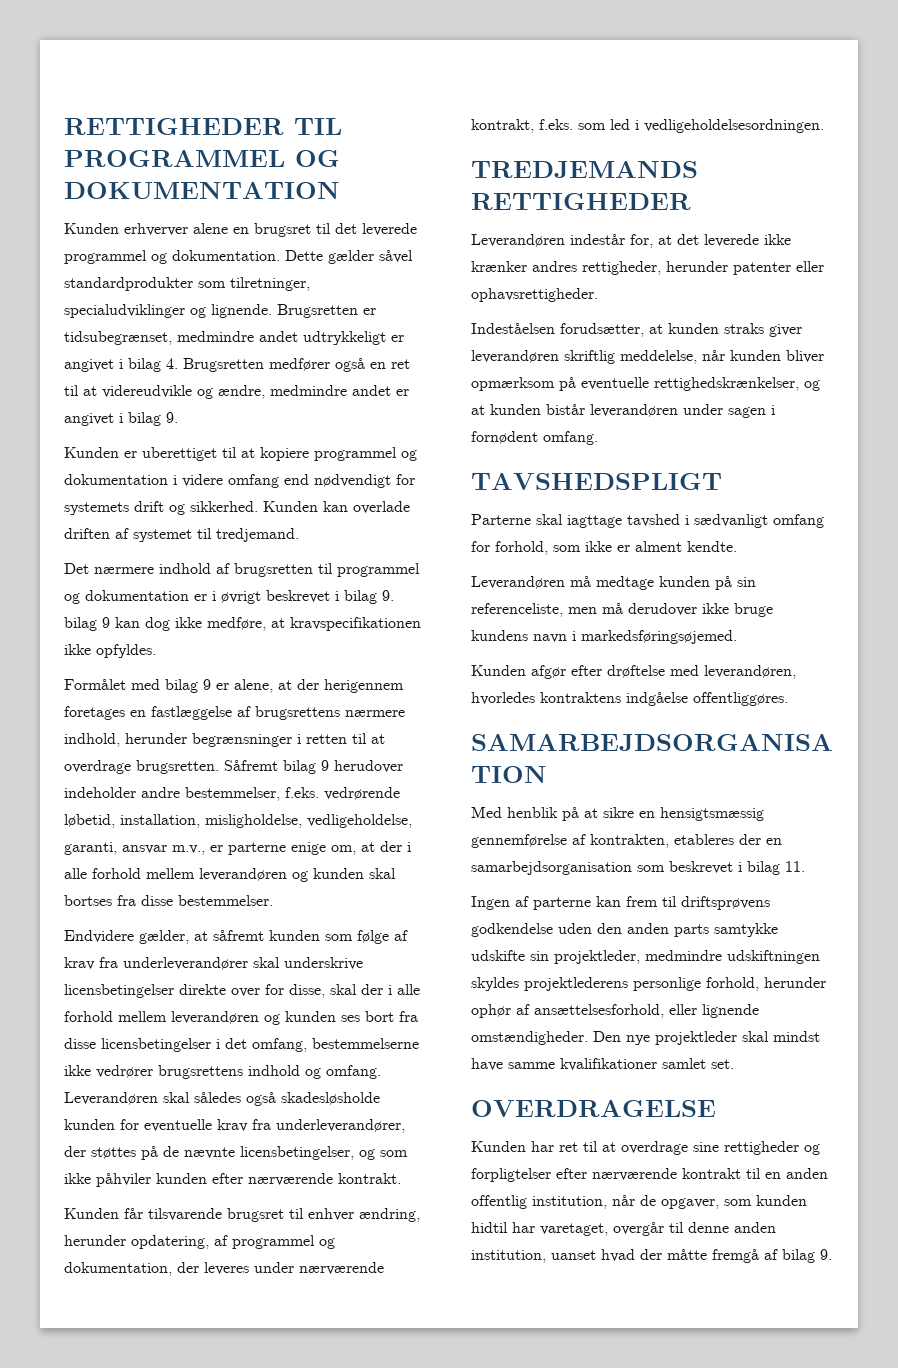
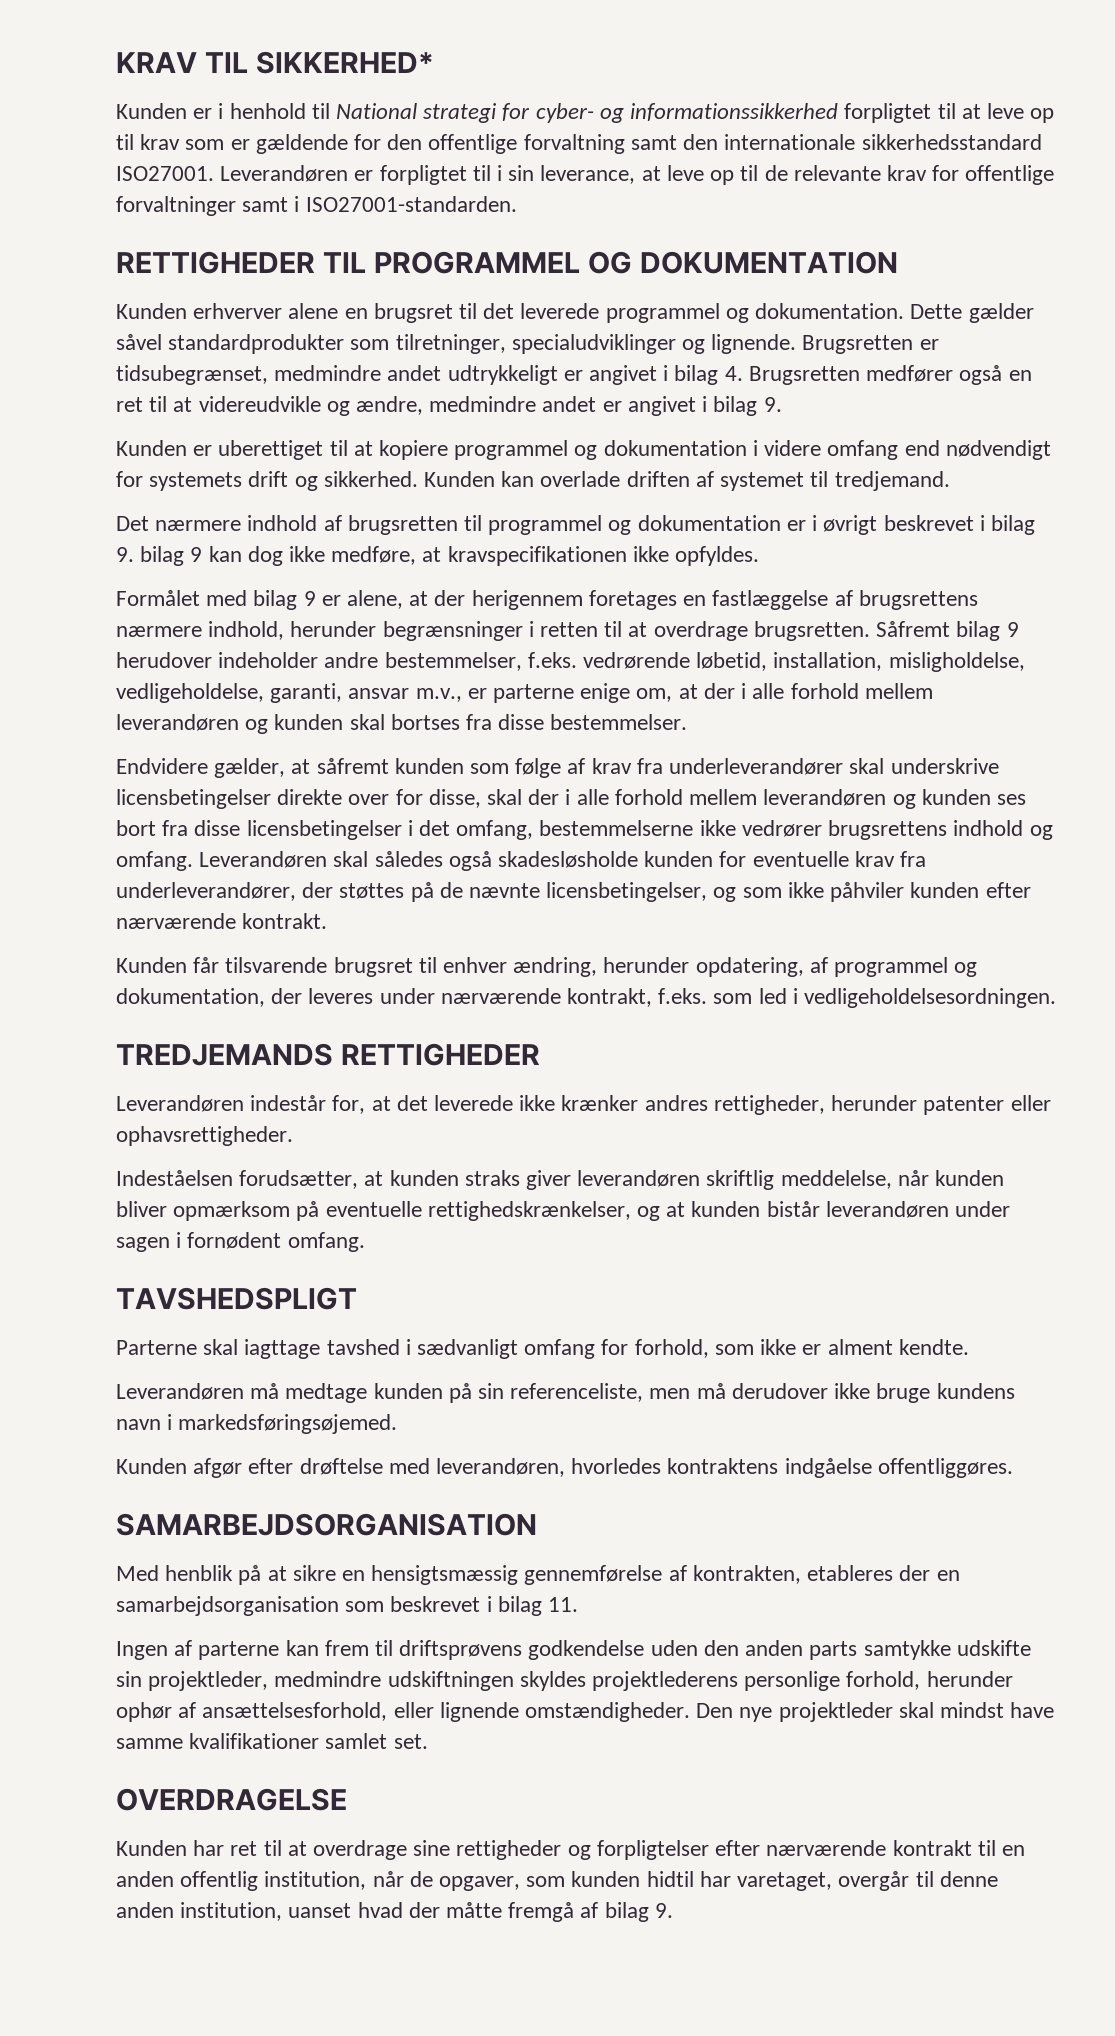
(64, 126) none -> [116,51,434,74] [116,103,1055,123] [116,134,1042,154] [116,165,1055,185] [116,196,517,216] KRAV TIL SIKKERHED* // Kunden er i henhold til National strategi for cyber- og informationssikkerhed forpligtet til at leve op til krav som er gældende for den offentlige forvaltning samt den internationale sikkerhedsstandard ISO27001. Leverandøren er forpligtet til i sin leverance, at leve op til de relevante krav for offentlige forvaltninger samt i ISO27001-standarden. //

